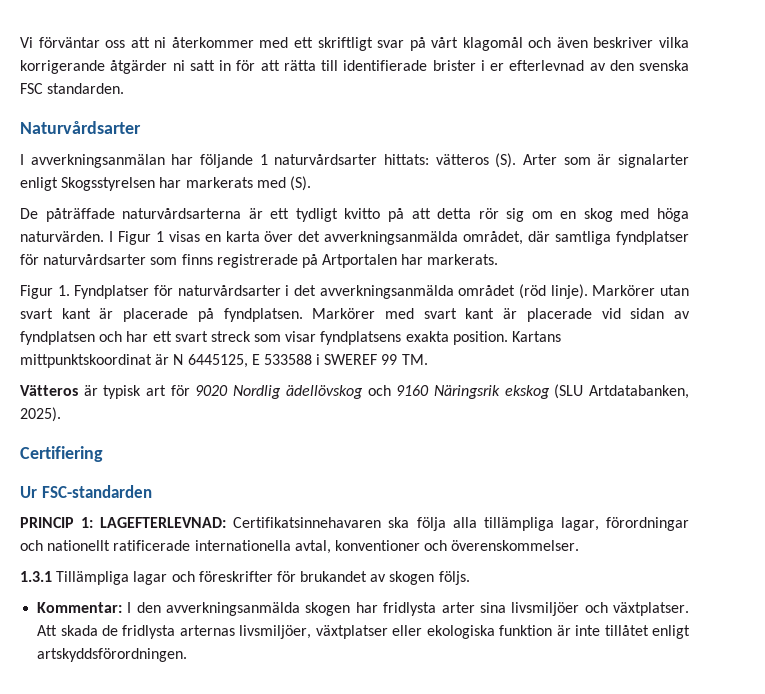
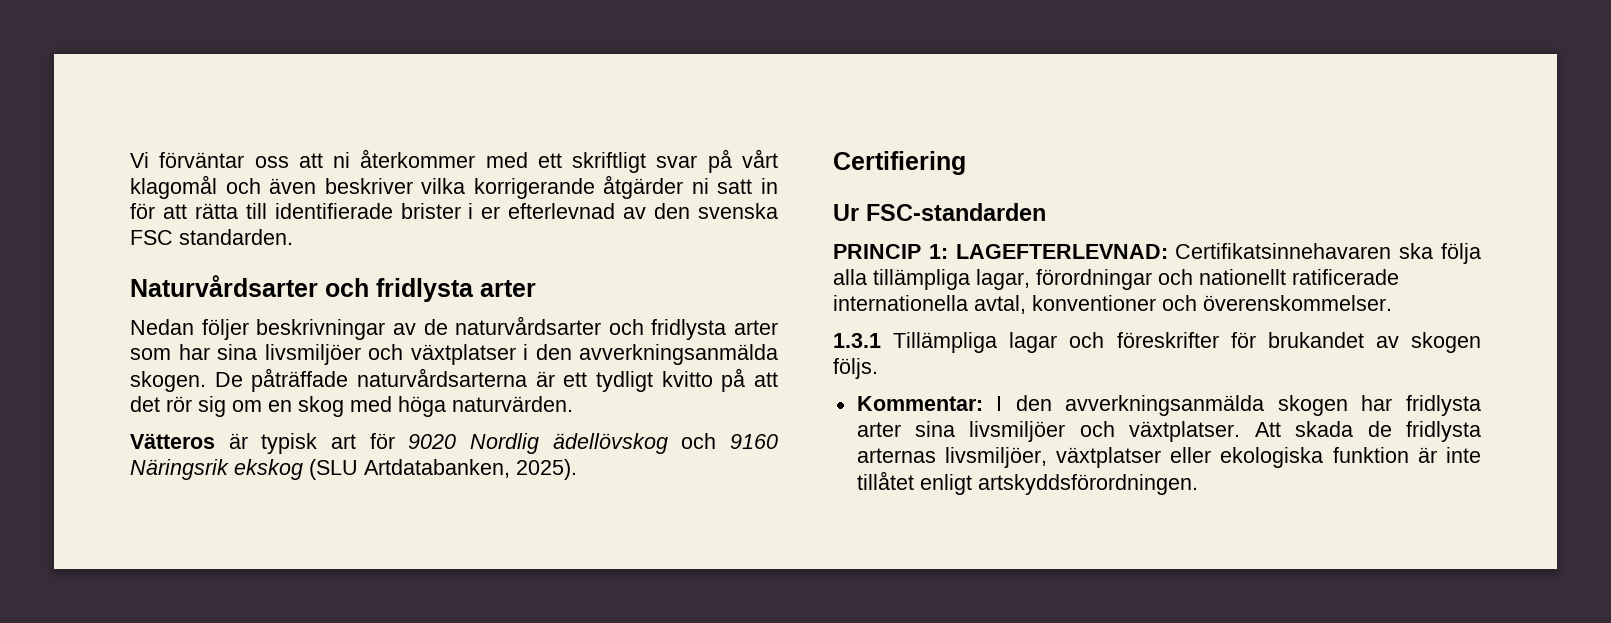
[20,153,689,168] [20,176,311,191] // I avverkningsanmälan har följande 1 naturvårdsarter hittats: vätteros (S). Arter som är signalarter enligt Skogsstyrelsen har markerats med (S). // -> [325,278,536,302] [130,316,778,340] [130,344,778,365] [130,371,206,392] och fridlysta arter // Nedan följer beskrivningar av de naturvårdsarter och fridlysta arter som har sina livsmiljöer och växtplatser i den avverkningsanmälda skogen.
[437,208,472,219] detta -> [130,396,160,412] det
[108,231,689,245] [20,254,499,268] [20,284,689,299] [20,308,690,322] [20,331,562,345] [20,354,428,368] I Figur 1 visas en karta över det avverkningsanmälda området, där samtliga fyndplatser för naturvårdsarter som finns registrerade på Artportalen har markerats. // Figur 1. Fyndplatser för naturvårdsarter i det avverkningsanmälda området (röd linje). Markörer utan svart kant är placerade på fyndplatsen. Markörer med svart kant är placerade vid sidan av fyndplatsen och har ett svart streck som visar fyndplatsens exakta position. Kartans mittpunktskoordinat är N 6445125, E 533588 i SWEREF 99 TM. -> (573, 404) none

